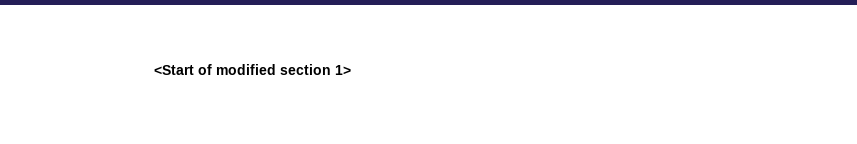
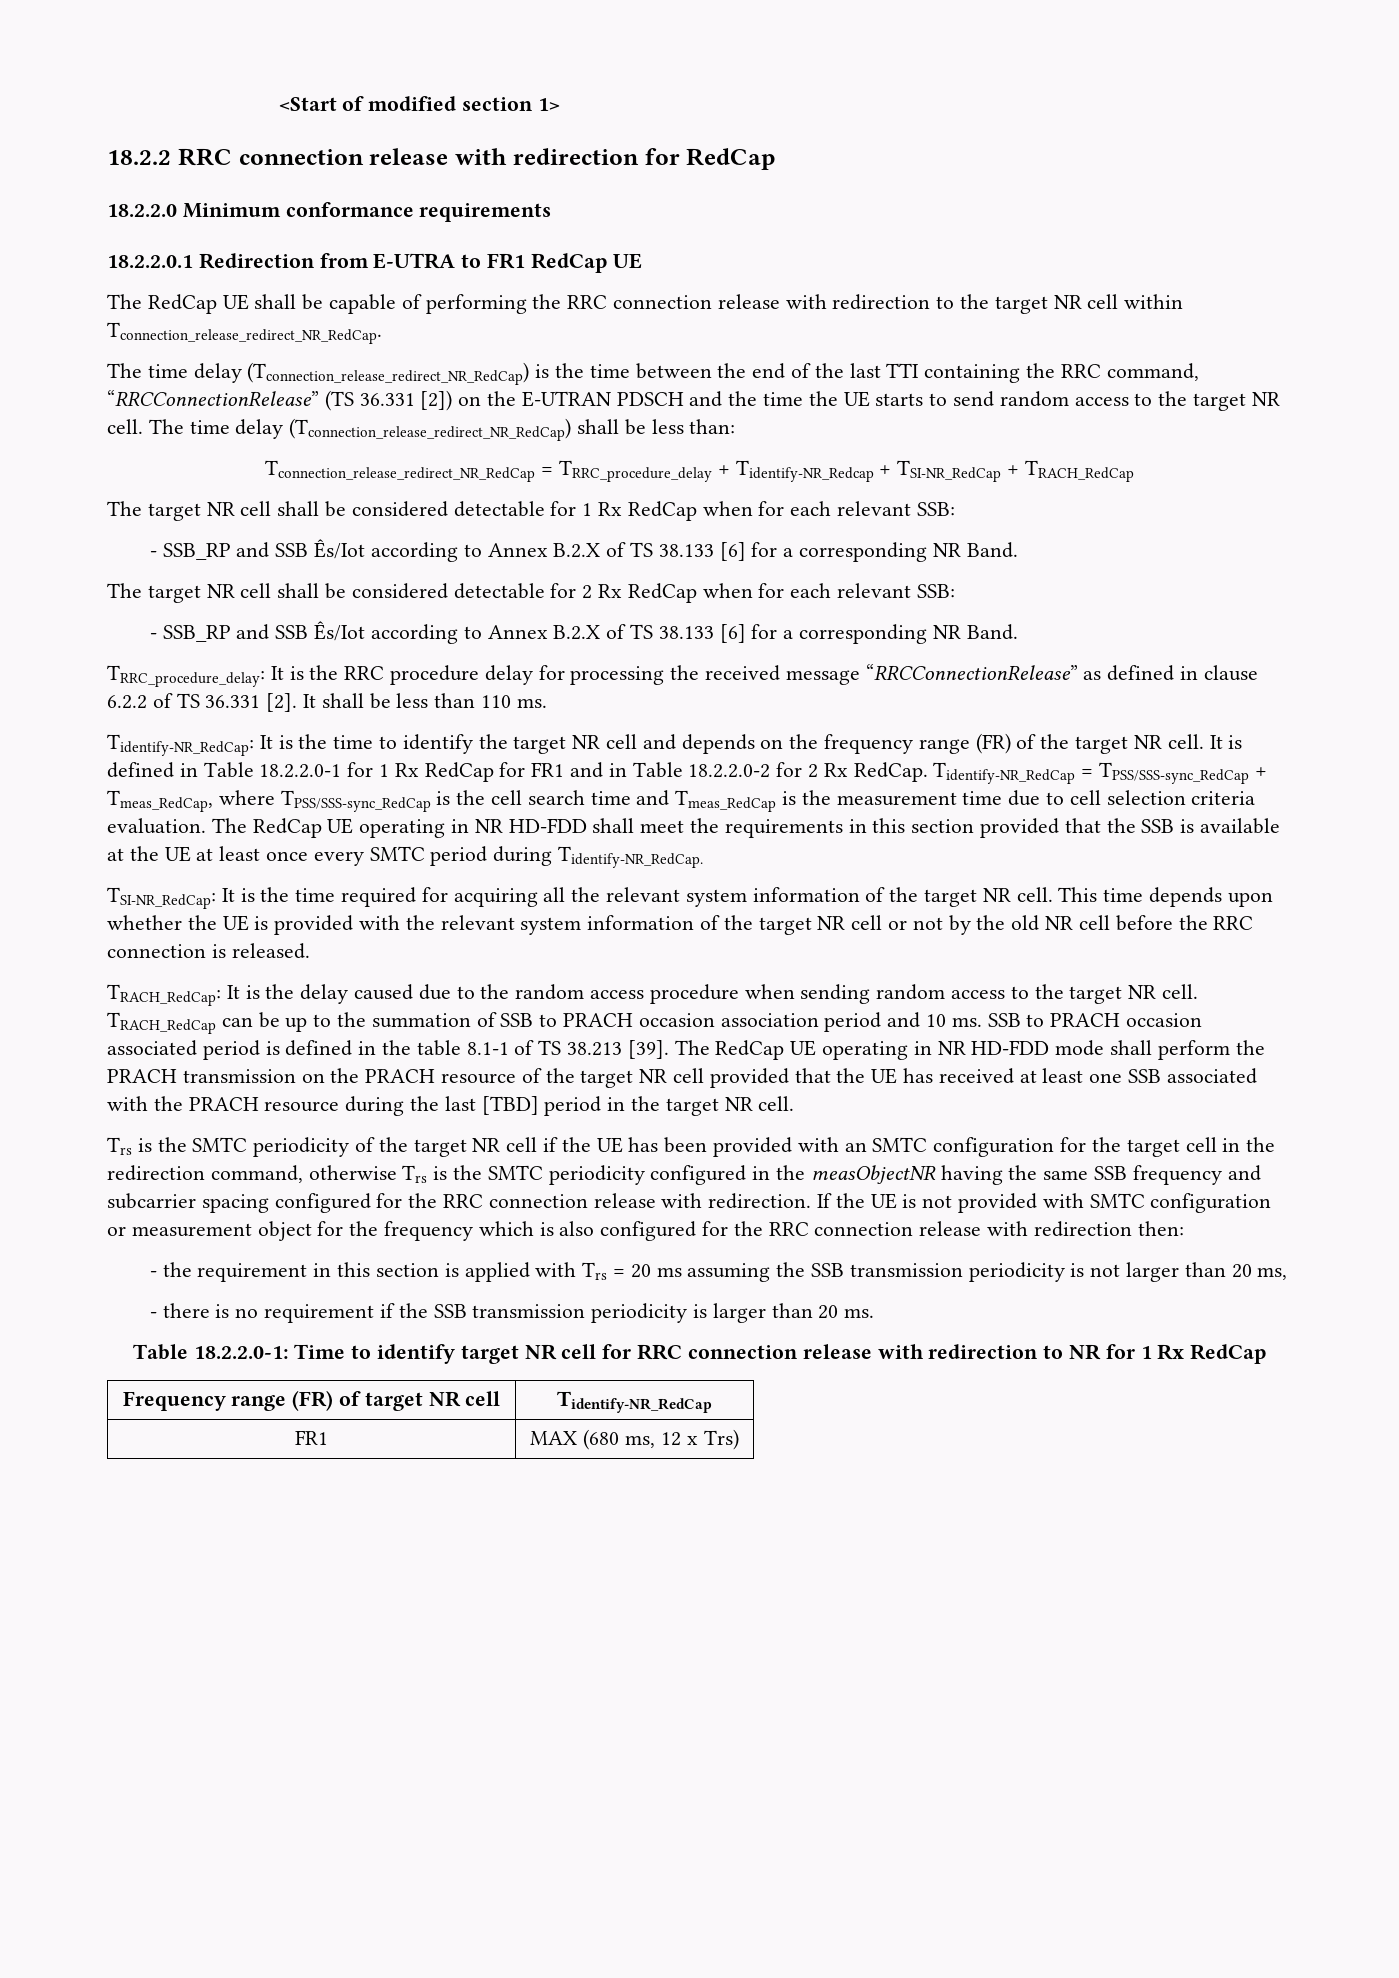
(351, 70) none -> [107,148,777,170] [107,202,552,222] [107,253,642,273] [107,294,1184,314] [107,322,382,344] [107,362,1199,385] [107,390,1280,411] [107,418,736,441] [265,460,1134,482] [107,501,955,521] [149,539,1018,562] [107,583,955,603] [149,621,1018,644] [107,664,1258,687] [107,693,547,712] [107,733,1243,756] [107,762,1267,784] [107,790,1256,812] [107,818,1281,838] [107,846,704,868] [107,887,1273,909] [107,915,1254,935] [107,943,310,959] [107,984,1199,1006] [107,1012,1203,1034] [107,1040,1265,1060] [107,1068,1257,1088] [107,1096,795,1116] [107,1137,1276,1157] [107,1165,1261,1185] [107,1193,1272,1213] [107,1221,1184,1241] [149,1262,1288,1282] [149,1303,875,1323] [132,1344,1267,1364] [122,1390,501,1411] [557,1391,712,1413] [295,1430,328,1445] [530,1429,739,1450] // 18.2.2 RRC connection release with redirection for RedCap // 18.2.2.0 Minimum conformance requirements // 18.2.2.0.1 Redirection from E-UTRA to FR1 RedCap UE // The RedCap UE shall be capable of performing the RRC connection release with redirection to the target NR cell within Tconnection_release_redirect_NR_RedCap. // The time delay (Tconnection_release_redirect_NR_RedCap) is the time between the end of the last TTI containing the RRC command, “RRCConnectionRelease” (TS 36.331 [2]) on the E-UTRAN PDSCH and the time the UE starts to send random access to the target NR cell. The time delay (Tconnection_release_redirect_NR_RedCap) shall be less than: // Tconnection_release_redirect_NR_RedCap = TRRC_procedure_delay + Tidentify-NR_Redcap + TSI-NR_RedCap + TRACH_RedCap // The target NR cell shall be considered detectable for 1 Rx RedCap when for each relevant SSB: // - SSB_RP and SSB Ês/Iot according to Annex B.2.X of TS 38.133 [6] for a corresponding NR Band. // The target NR cell shall be considered detectable for 2 Rx RedCap when for each relevant SSB: // - SSB_RP and SSB Ês/Iot according to Annex B.2.X of TS 38.133 [6] for a corresponding NR Band. // TRRC_procedure_delay: It is the RRC procedure delay for processing the received message “RRCConnectionRelease” as defined in clause 6.2.2 of TS 36.331 [2]. It shall be less than 110 ms. // Tidentify-NR_RedCap: It is the time to identify the target NR cell and depends on the frequency range (FR) of the target NR cell. It is defined in Table 18.2.2.0-1 for 1 Rx RedCap for FR1 and in Table 18.2.2.0-2 for 2 Rx RedCap. Tidentify-NR_RedCap = TPSS/SSS-sync_RedCap + Tmeas_RedCap, where TPSS/SSS-sync_RedCap is the cell search time and Tmeas_RedCap is the measurement time due to cell selection criteria evaluation. The RedCap UE operating in NR HD-FDD shall meet the requirements in this section provided that the SSB is available at the UE at least once every SMTC period during Tidentify-NR_RedCap. // TSI-NR_RedCap: It is the time required for acquiring all the relevant system information of the target NR cell. This time depends upon whether the UE is provided with the relevant system information of the target NR cell or not by the old NR cell before the RRC connection is released. // TRACH_RedCap: It is the delay caused due to the random access procedure when sending random access to the target NR cell. TRACH_RedCap can be up to the summation of SSB to PRACH occasion association period and 10 ms. SSB to PRACH occasion associated period is defined in the table 8.1-1 of TS 38.213 [39]. The RedCap UE operating in NR HD-FDD mode shall perform the PRACH transmission on the PRACH resource of the target NR cell provided that the UE has received at least one SSB associated with the PRACH resource during the last [TBD] period in the target NR cell. // Trs is the SMTC periodicity of the target NR cell if the UE has been provided with an SMTC configuration for the target cell in the redirection command, otherwise Trs is the SMTC periodicity configured in the measObjectNR having the same SSB frequency and subcarrier spacing configured for the RRC connection release with redirection. If the UE is not provided with SMTC configuration or measurement object for the frequency which is also configured for the RRC connection release with redirection then: // - the requirement in this section is applied with Trs = 20 ms assuming the SSB transmission periodicity is not larger than 20 ms, // - there is no requirement if the SSB transmission periodicity is larger than 20 ms. // Table 18.2.2.0-1: Time to identify target NR cell for RRC connection release with redirection to NR for 1 Rx RedCap // Frequency range (FR) of target NR cell | Tidentify-NR_RedCap // FR1 | MAX (680 ms, 12 x Trs)

